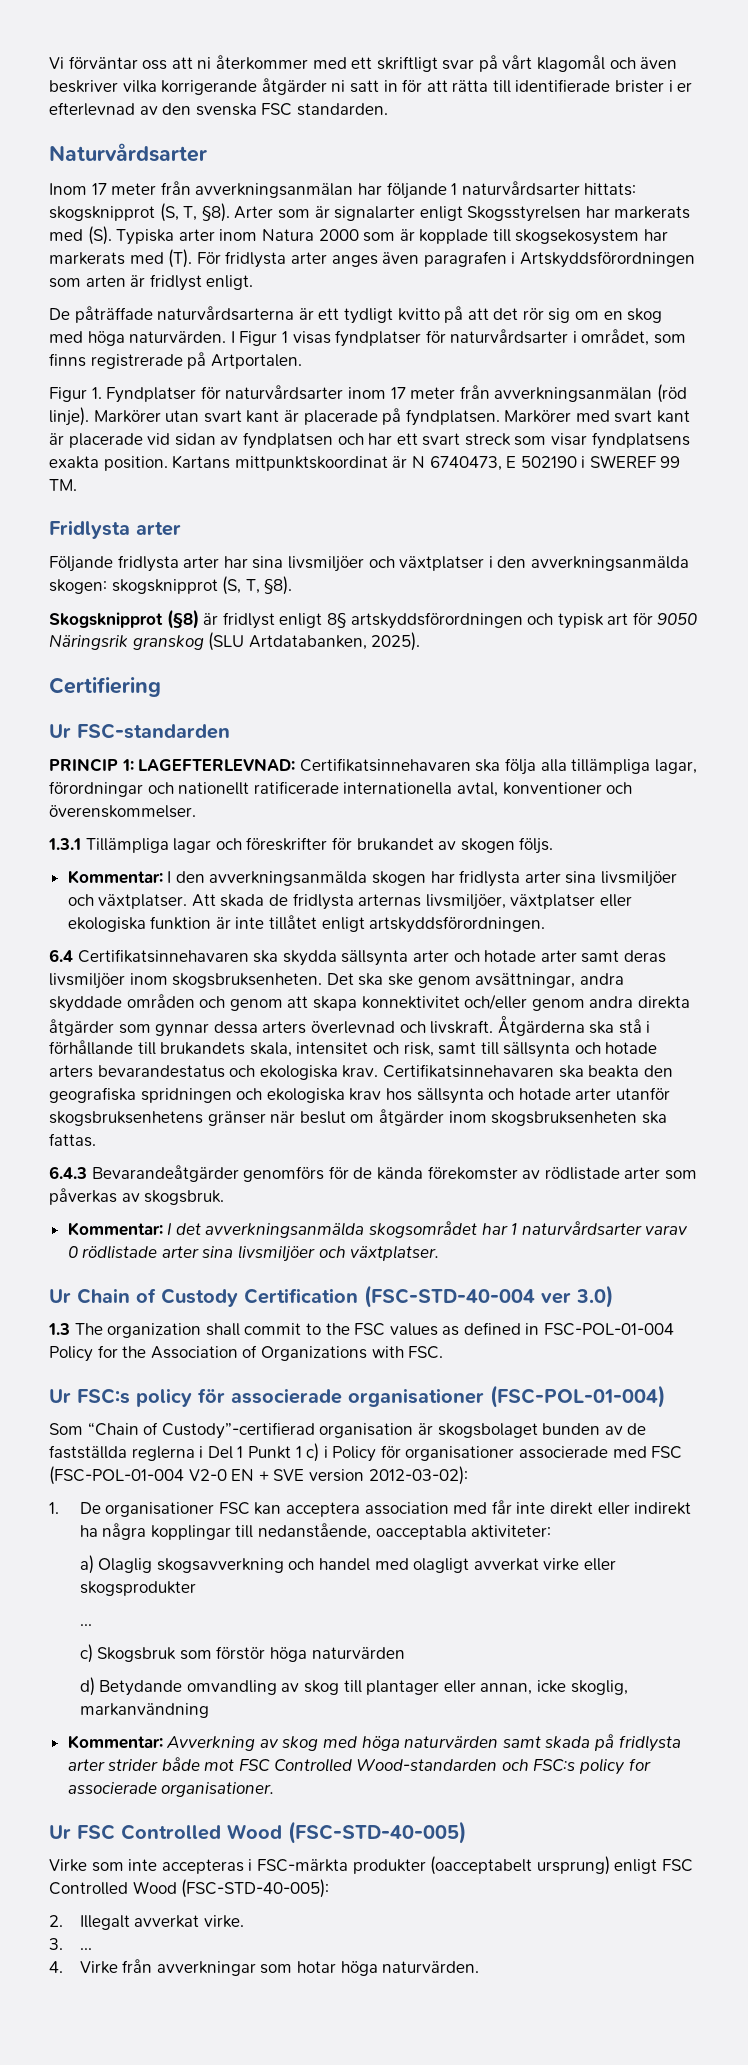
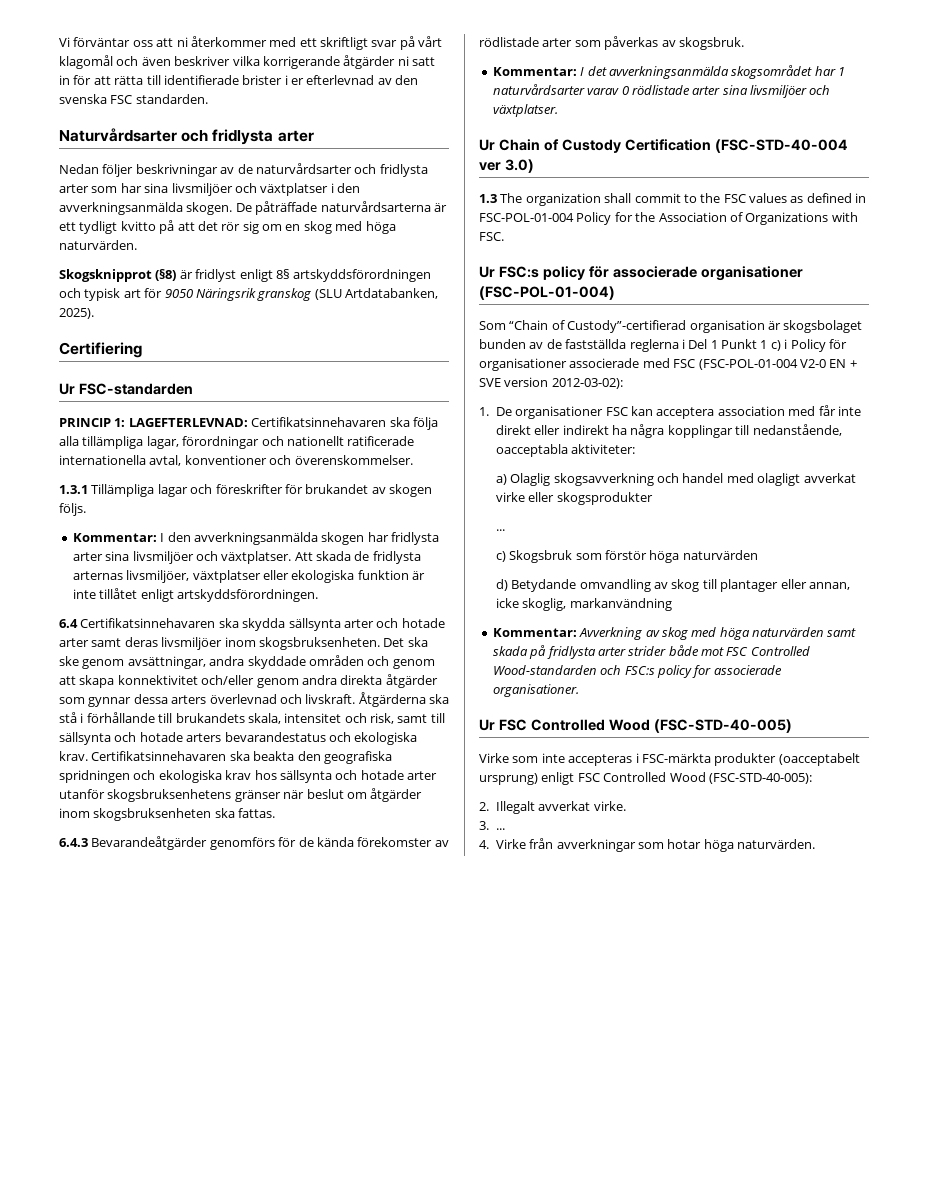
[49,181,637,199] [49,203,691,222] [49,226,669,245] [49,249,695,268] [49,274,254,291] // Inom 17 meter från avverkningsanmälan har följande 1 naturvårdsarter hittats: skogsknipprot (S, T, §8). Arter som är signalarter enligt Skogsstyrelsen har markerats med (S). Typiska arter inom Natura 2000 som är kopplade till skogsekosystem har markerats med (T). För fridlysta arter anges även paragrafen i Artskyddsförordningen som arten är fridlyst enligt. // -> [181,129,314,145] [59,163,428,177] [59,183,360,196] [59,202,233,215] och fridlysta arter // Nedan följer beskrivningar av de naturvårdsarter och fridlysta arter som har sina livsmiljöer och växtplatser i den avverkningsanmälda skogen.
[230,329,687,347] [49,352,302,369] [49,384,687,403] [49,407,691,426] [49,432,690,449] [49,455,681,471] [49,479,77,491] [49,520,181,539] [49,555,689,572] [49,576,293,595] I Figur 1 visas fyndplatser för naturvårdsarter i området, som finns registrerade på Artportalen. // Figur 1. Fyndplatser för naturvårdsarter inom 17 meter från avverkningsanmälan (röd linje). Markörer utan svart kant är placerade på fyndplatsen. Markörer med svart kant är placerade vid sidan av fyndplatsen och har ett svart streck som visar fyndplatsens exakta position. Kartans mittpunktskoordinat är N 6740473, E 502190 i SWEREF 99 TM. // Fridlysta arter // Följande fridlysta arter har sina livsmiljöer och växtplatser i den avverkningsanmälda skogen: skogsknipprot (S, T, §8). -> (137, 245) none

